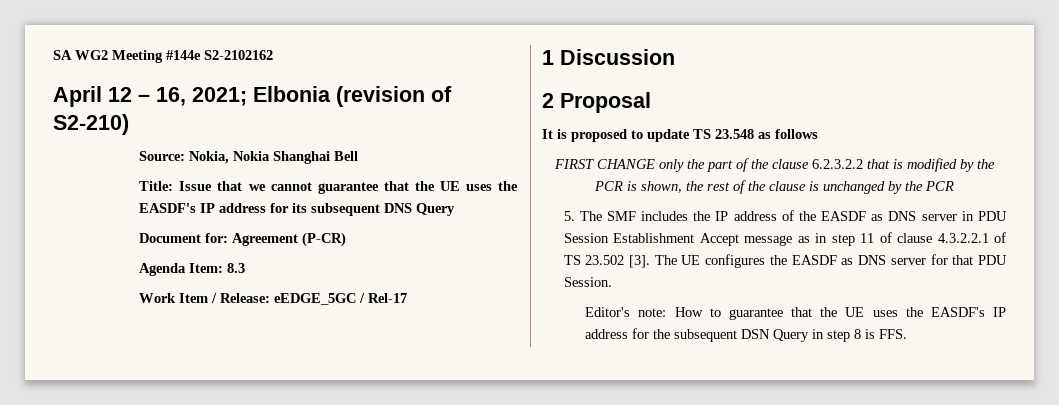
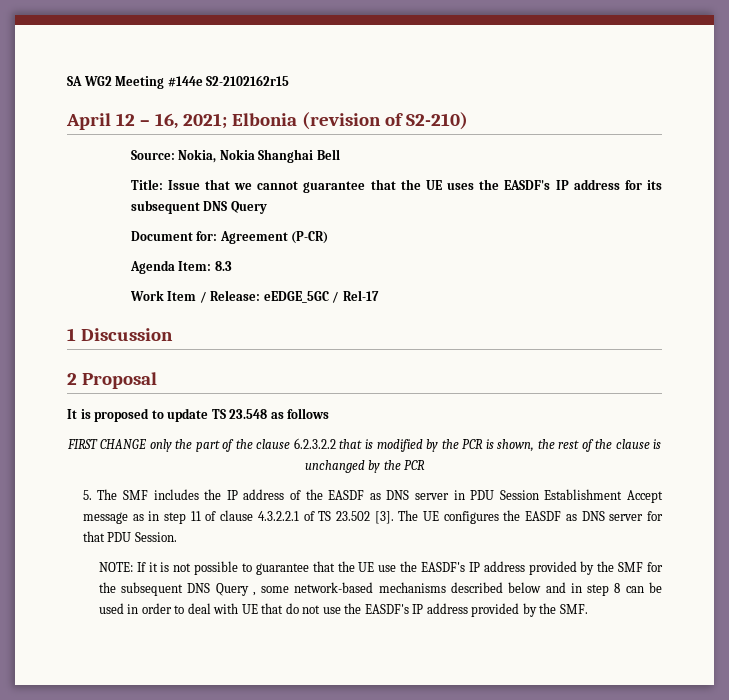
[204,50,273,60] S2-2102162 -> [206,75,290,86] S2-2102162r15
[585,307,703,317] Editor's note: How -> [98,561,239,575] NOTE: If it is not possible
[872,307,1007,317] [585,328,908,342] uses the EASDF's IP address for the subsequent DSN Query in step 8 is FFS. -> [378,561,663,575] [98,582,662,596] [98,603,588,617] use the EASDF's IP address provided by the SMF for the subsequent DNS Query , some network-based mechanisms described below and in step 8 can be used in order to deal with UE that do not use the EASDF's IP address provided by the SMF.

